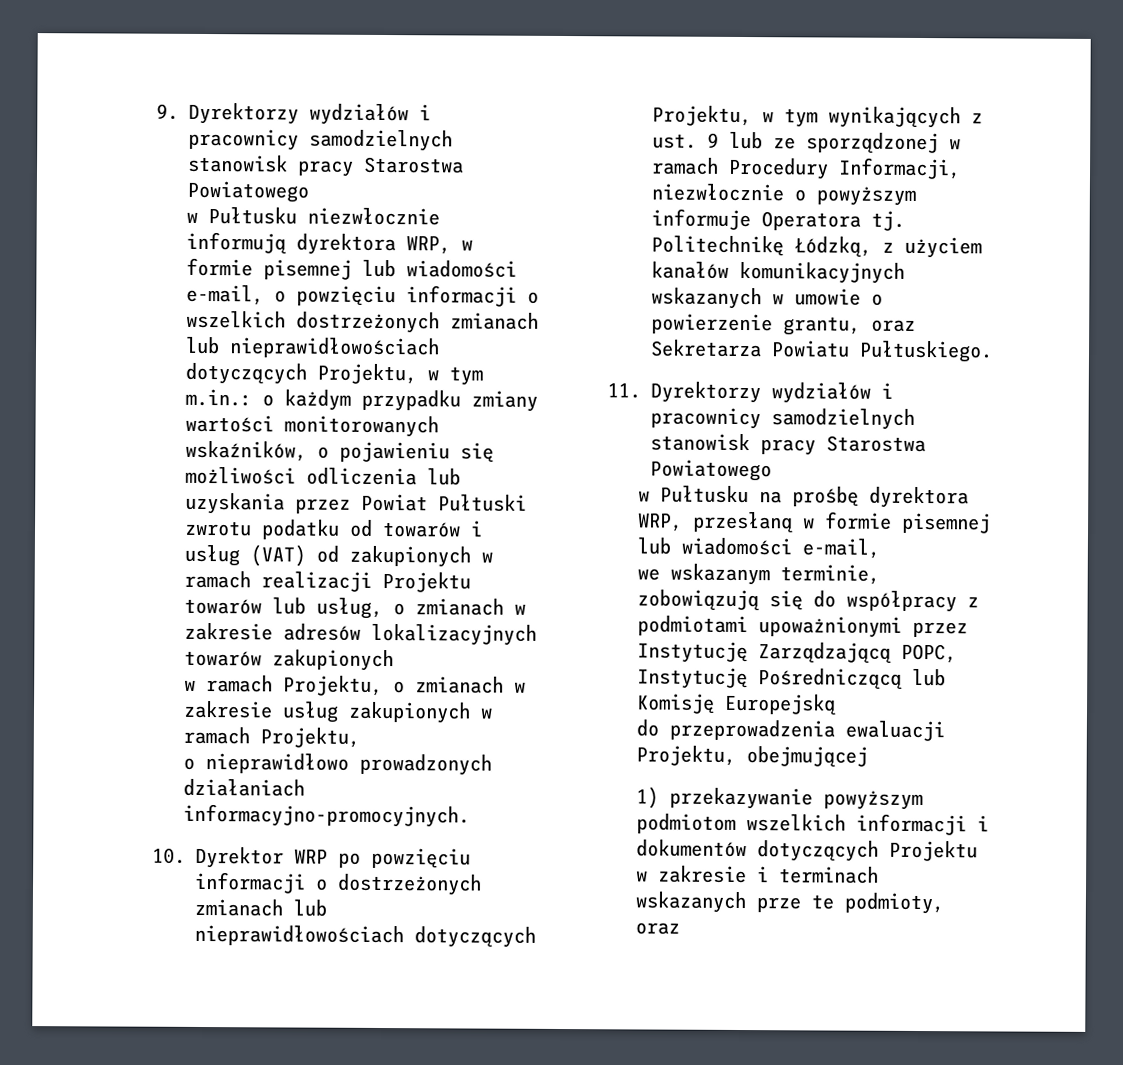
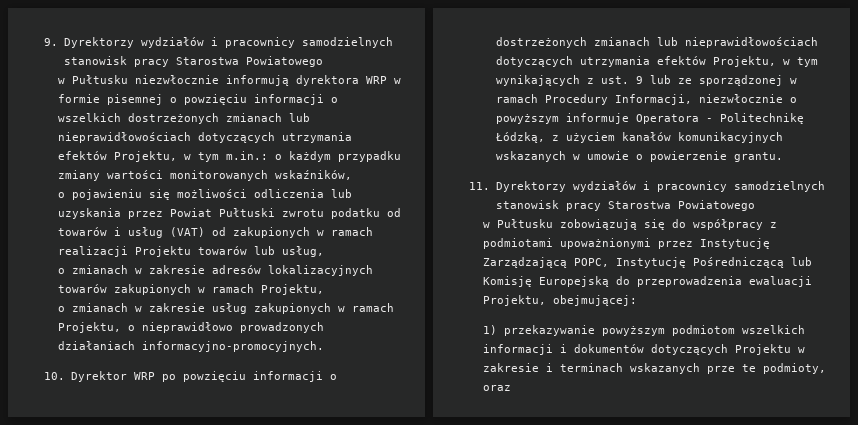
[405,236,473,255] [185,257,517,280] [185,284,264,306] WRP, w formie pisemnej lub wiadomości e-mail, -> [366,76,402,84] [58,94,164,105] WRP w formie pisemnej
(307, 373) none -> [282,132,353,143] [58,151,108,160] utrzymania efektów
(307, 451) none -> (353, 175) //
(383, 608) none -> (325, 251) //
[183,675,383,697] // w ramach Projektu, -> [198,284,325,295] w ramach Projektu, //
(360, 737) // -> (122, 327) none
(537, 937) none -> [579,56,706,67] utrzymania efektów
[871,210,906,231] tj. -> [705,118,713,122] -
[783,316,917,336] [650,339,994,363] grantu, oraz Sekretarza Powiatu Pułtuskiego. -> [733,152,783,162] grantu.
[758,486,969,509] [637,511,991,534] [636,537,880,559] [636,563,880,586] na prośbę dyrektora WRP, przesłaną w formie pisemnej lub wiadomości e-mail, // we wskazanym terminie, -> (554, 223) none
(837, 704) // -> (610, 281) none
[745,746,868,768] obejmującej -> [553,295,638,306] obejmującej:

